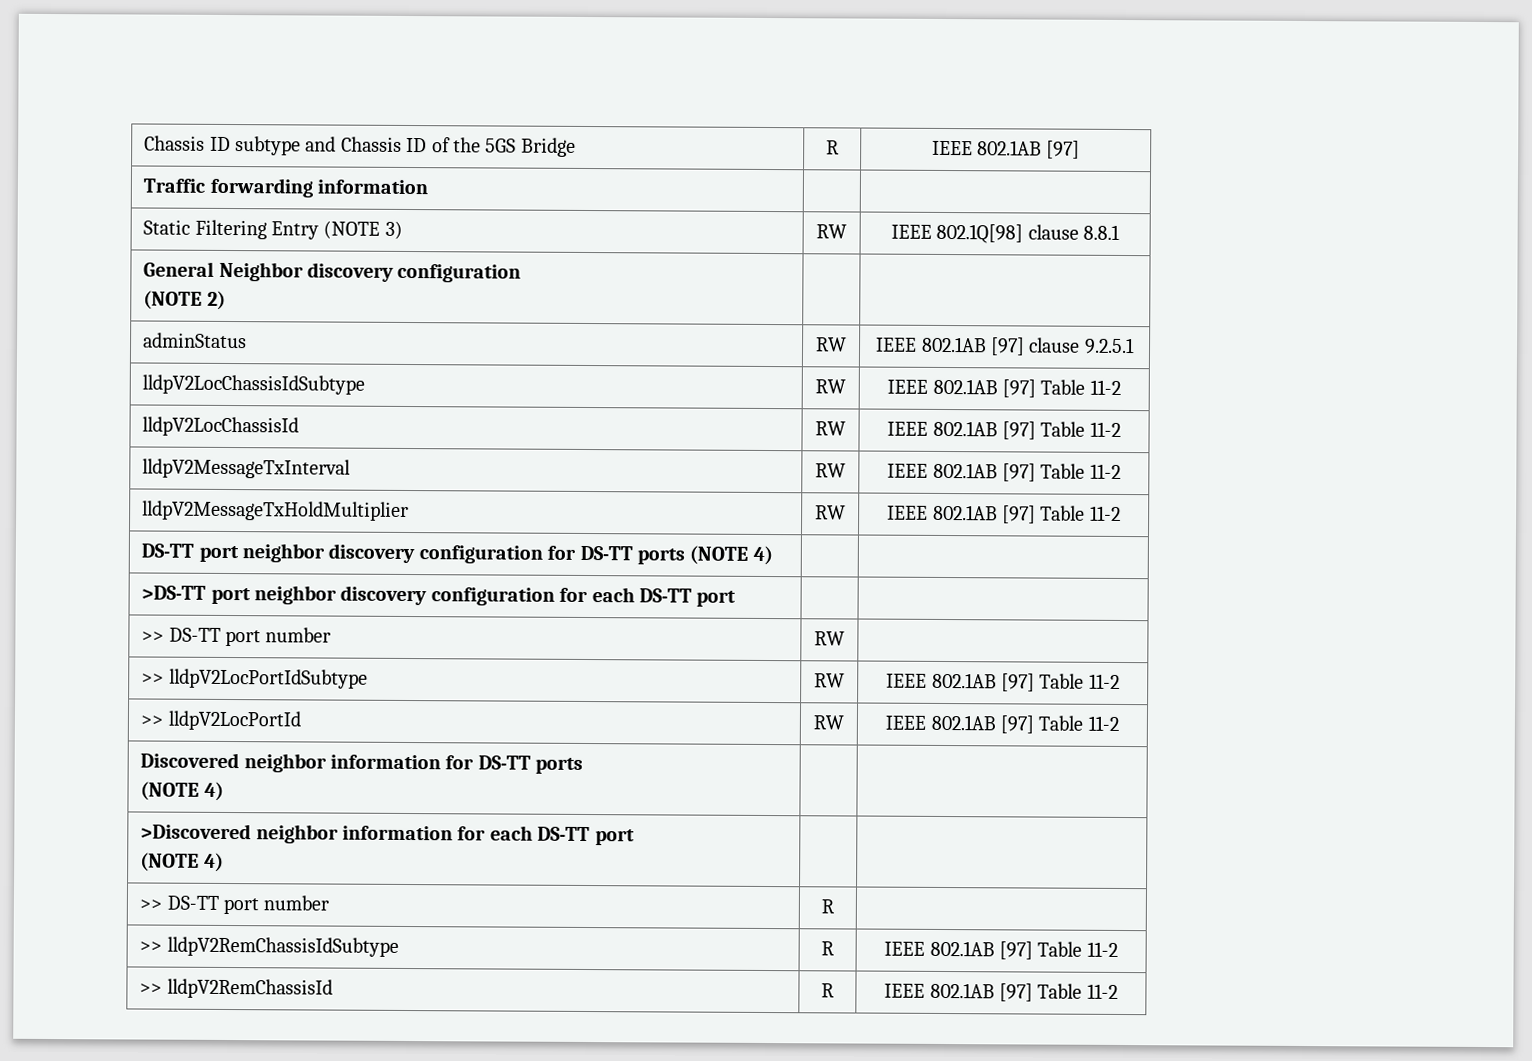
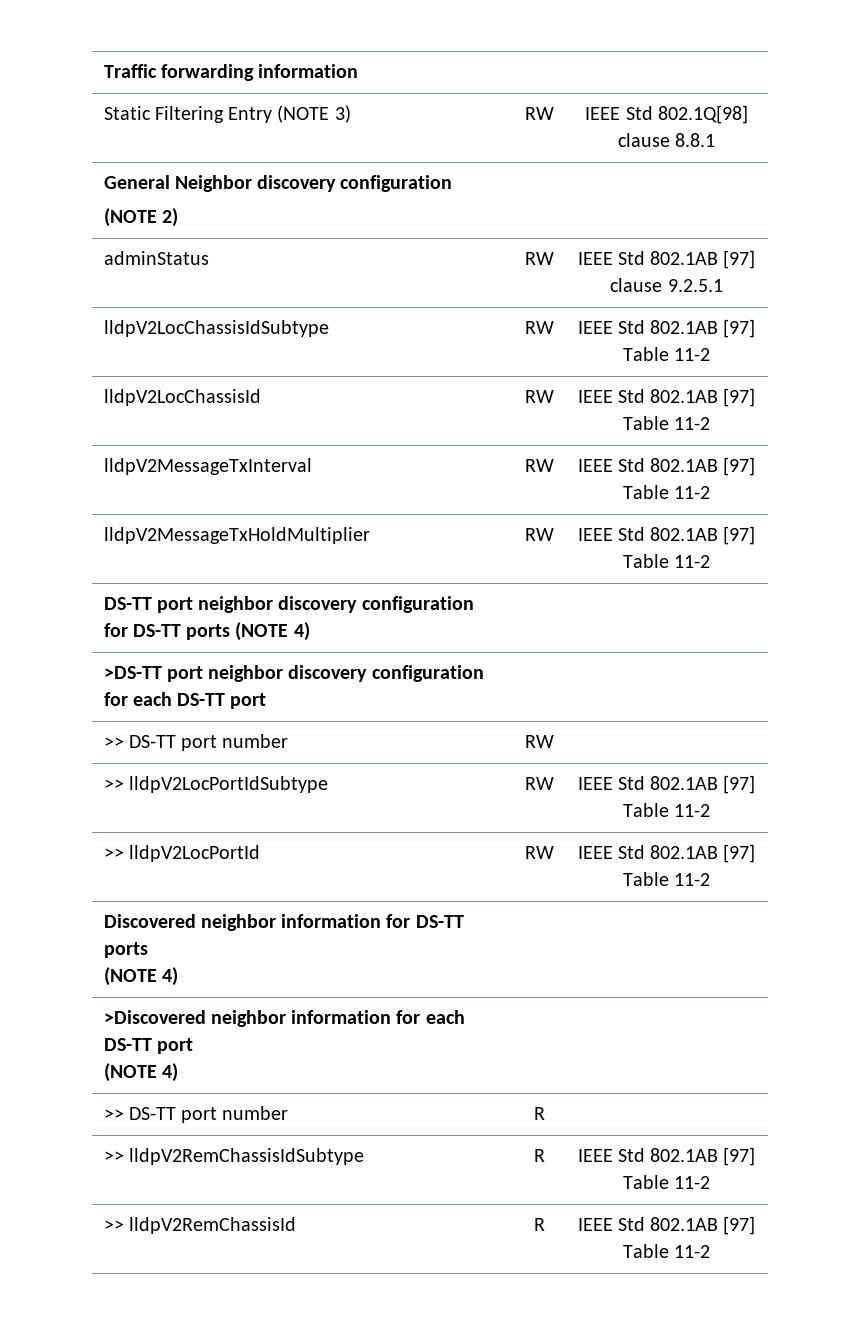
[144,135,576,157] [826,140,840,155] [931,140,1081,159] Chassis ID subtype and Chassis ID of the 5GS Bridge | R | IEEE 802.1AB [97] // -> (103, 71) none
(932, 231) none -> [625,106,653,120] Std
(918, 344) none -> [617,251,645,265] Std
(929, 386) none -> [617,320,645,334] Std
(929, 428) none -> [617,389,645,403] Std
(929, 470) none -> [617,458,645,472] Std
(929, 512) none -> [617,527,645,541] Std
(928, 680) none -> [617,776,645,790] Std
(927, 722) none -> [617,845,645,859] Std
(926, 948) none -> [617,1148,645,1162] Std
(926, 990) none -> [617,1217,645,1231] Std

